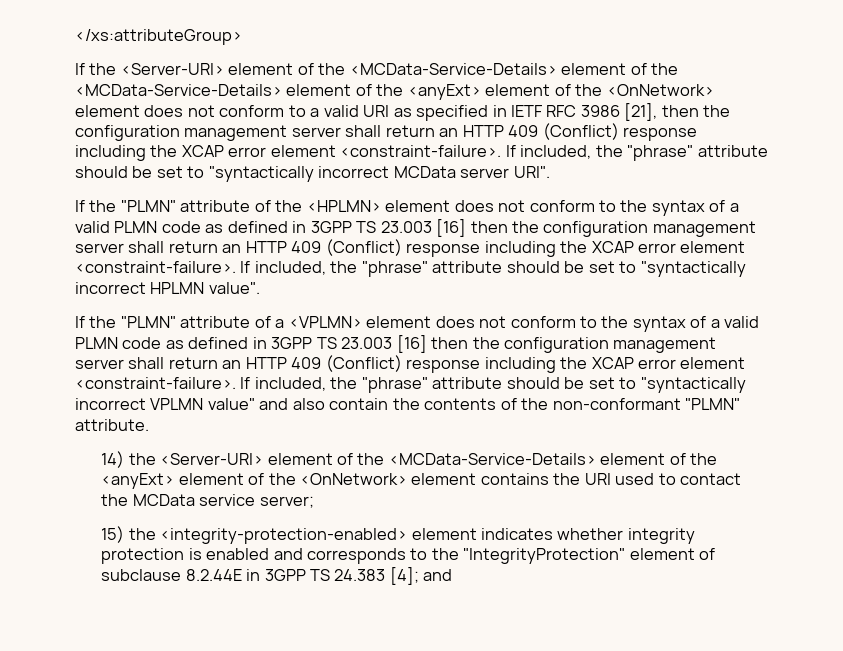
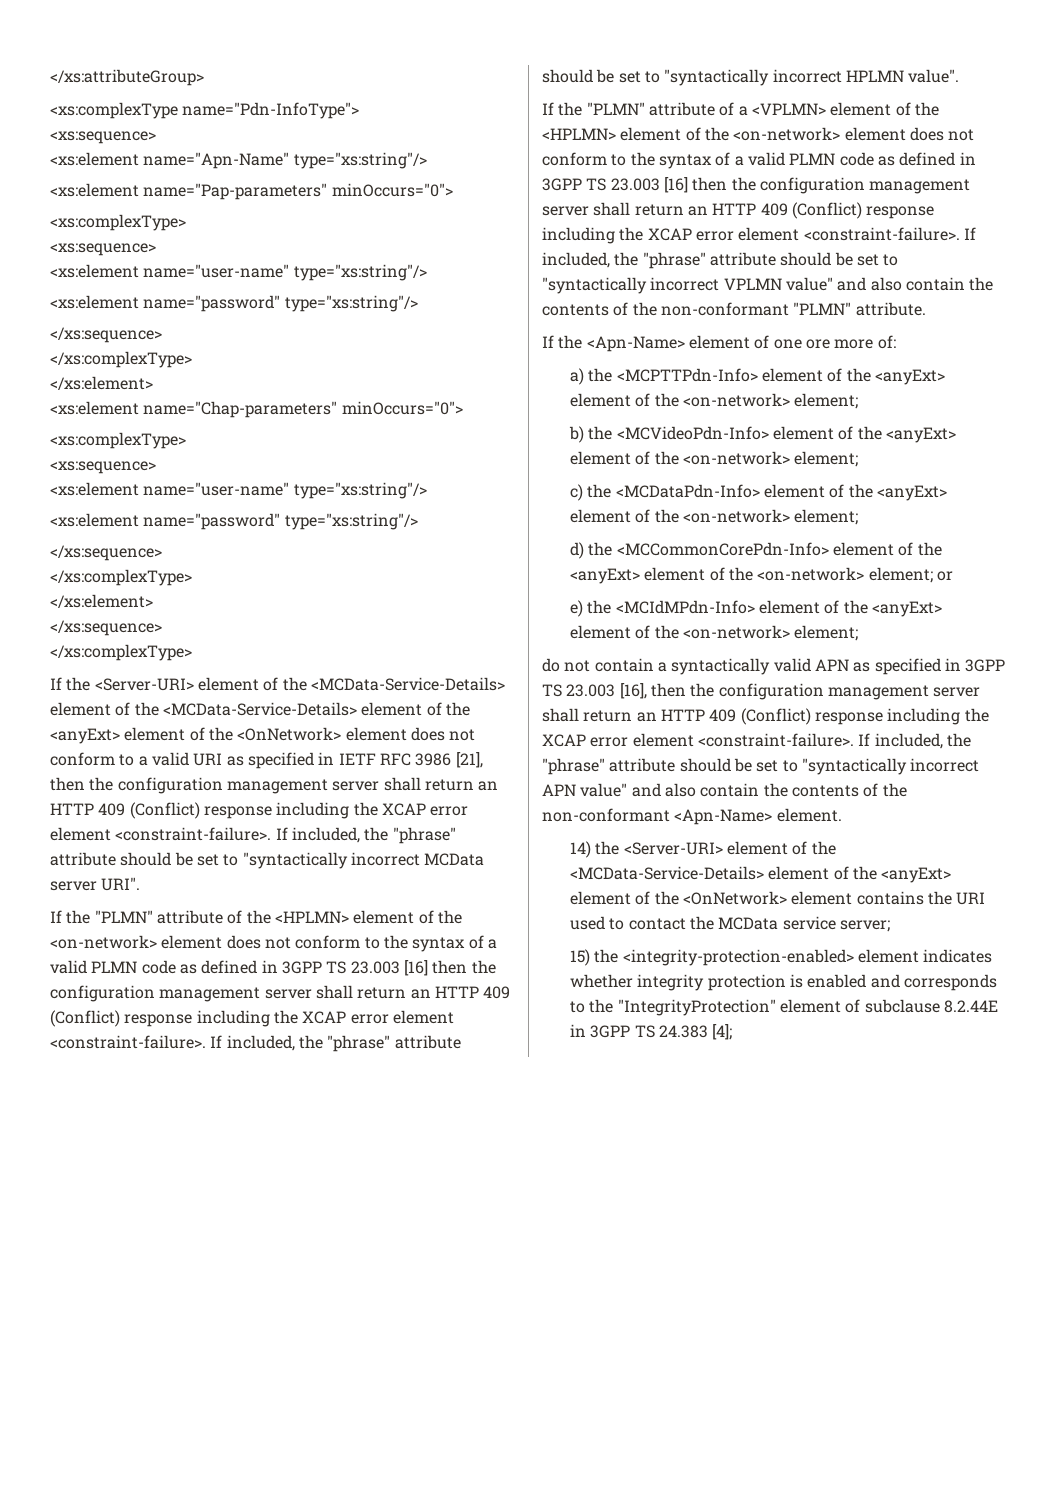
(242, 37) none -> [50,102,360,119] [50,131,156,144] [50,152,427,169] [50,183,453,200] [50,214,186,231] [50,243,156,256] [50,264,427,281] [50,295,418,312] [50,327,162,343] [50,351,192,368] [50,376,153,390] [50,401,463,418] [50,432,186,449] [50,461,156,474] [50,482,427,499] [50,513,418,530] [50,545,162,561] [50,569,192,586] [50,594,153,608] [50,620,162,636] [50,644,192,661] // <xs:complexType name="Pdn-InfoType"> // <xs:sequence> // <xs:element name="Apn-Name" type="xs:string"/> // <xs:element name="Pap-parameters" minOccurs="0"> // <xs:complexType> // <xs:sequence> // <xs:element name="user-name" type="xs:string"/> // <xs:element name="password" type="xs:string"/> // </xs:sequence> // </xs:complexType> // </xs:element> // <xs:element name="Chap-parameters" minOccurs="0"> // <xs:complexType> // <xs:sequence> // <xs:element name="user-name" type="xs:string"/> // <xs:element name="password" type="xs:string"/> // </xs:sequence> // </xs:complexType> // </xs:element> // </xs:sequence> // </xs:complexType>
(451, 206) none -> [418,910,462,924] [50,935,223,949] of the <on-network> element
(432, 322) none -> [895,102,939,116] [542,127,906,141] of the <HPLMN> element of the <on-network> element
(149, 425) none -> [542,335,896,352] [570,368,946,385] [570,393,859,409] [569,426,957,443] [570,451,859,467] [570,484,948,501] [570,509,859,525] [570,542,942,559] [570,567,954,584] [570,600,943,617] [570,625,859,641] [542,658,1006,675] [542,683,981,700] [542,708,989,725] [542,733,971,749] [542,758,980,775] [542,783,907,797] [542,808,842,825] // If the <Apn-Name> element of one ore more of: // a) the <MCPTTPdn-Info> element of the <anyExt> element of the <on-network> element; // b) the <MCVideoPdn-Info> element of the <anyExt> element of the <on-network> element; // c) the <MCDataPdn-Info> element of the <anyExt> element of the <on-network> element; // d) the <MCCommonCorePdn-Info> element of the <anyExt> element of the <on-network> element; or // e) the <MCIdMPdn-Info> element of the <anyExt> element of the <on-network> element; // do not contain a syntactically valid APN as specified in 3GPP TS 23.003 [16], then the configuration management server shall return an HTTP 409 (Conflict) response including the XCAP error element <constraint-failure>. If included, the "phrase" attribute should be set to "syntactically incorrect APN value" and also contain the contents of the non-conformant <Apn-Name> element.
[423,569,453,581] and -> (733, 1032) none

